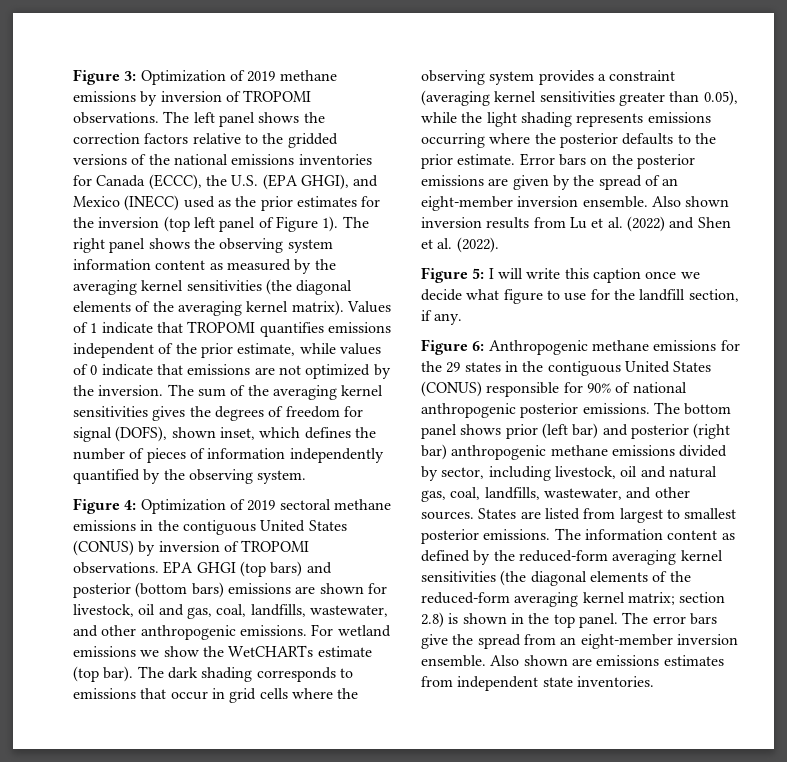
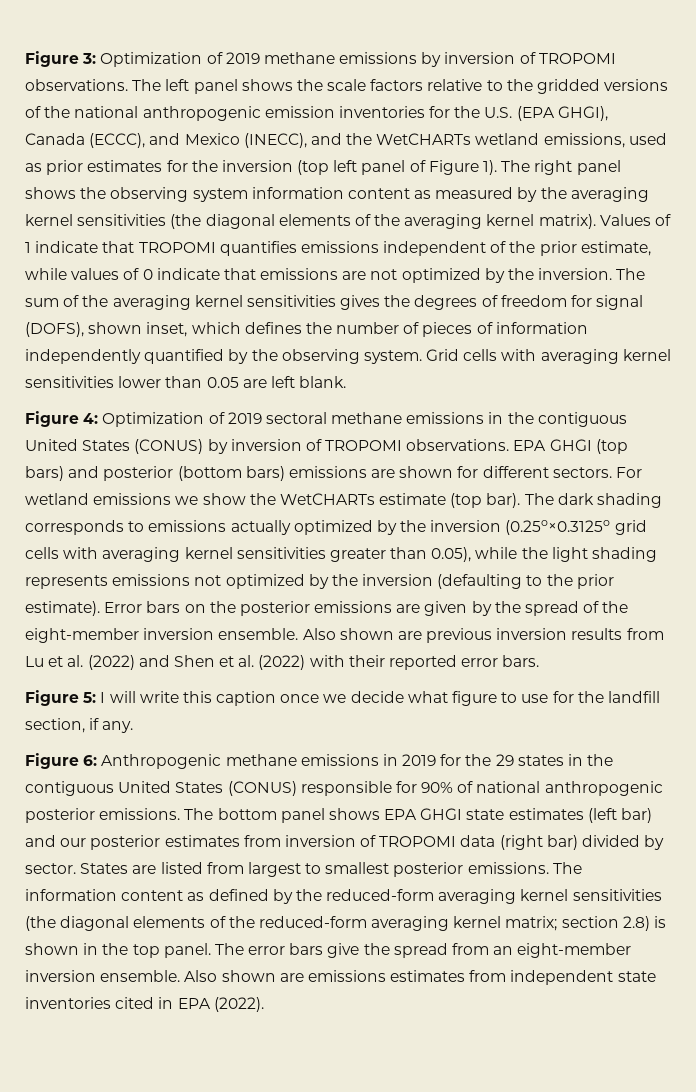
[73,133,140,144] correction -> [327,79,367,91] scale
[231,154,372,165] [73,174,379,190] [73,195,180,211] emissions inventories for Canada (ECCC), the U.S. (EPA GHGI), and Mexico (INECC) -> [142,106,608,121] [25,133,625,148] anthropogenic emission inventories for the U.S. (EPA GHGI), Canada (ECCC), and Mexico (INECC), and the WetCHARTs wetland emissions,
[235,196,257,207] the -> (42, 167) none
(307, 477) none -> [426,349,671,364] [25,376,347,388] Grid cells with averaging kernel sensitivities lower than 0.05 are left blank.
[73,604,388,619] [73,625,307,640] livestock, oil and gas, coal, landfills, wastewater, and other anthropogenic emissions. -> [482,466,612,478] different sectors.
[140,688,359,703] [421,70,676,85] [421,90,490,106] that occur in grid cells where the observing system provides a constraint (averaging -> [230,520,647,535] [25,547,181,562] actually optimized by the inversion (0.25o×0.3125o grid cells with averaging
[421,133,674,148] occurring where the posterior defaults -> [194,574,523,589] not optimized by the inversion (defaulting
[457,154,516,165] estimate. -> [25,601,100,616] estimate).
[662,178,679,186] [421,196,730,211] an eight-member inversion ensemble. Also shown -> [602,601,629,613] [25,628,493,643] the eight-member inversion ensemble. Also shown are previous
[456,237,499,253] (2022). -> [258,655,540,670] (2022) with their reported error bars.
(717, 345) none -> [382,754,437,766] in 2019
[505,423,731,439] [421,444,728,460] [421,466,717,481] [421,487,690,502] [421,511,474,520] prior (left bar) and posterior (right bar) anthropogenic methane emissions divided by sector, including livestock, oil and natural gas, coal, landfills, wastewater, and other sources. -> [384,808,653,823] [25,835,665,850] [25,863,76,874] EPA GHGI state estimates (left bar) and our posterior estimates from inversion of TROPOMI data (right bar) divided by sector.
[576,676,654,687] inventories. -> [25,997,264,1012] inventories cited in EPA (2022).

